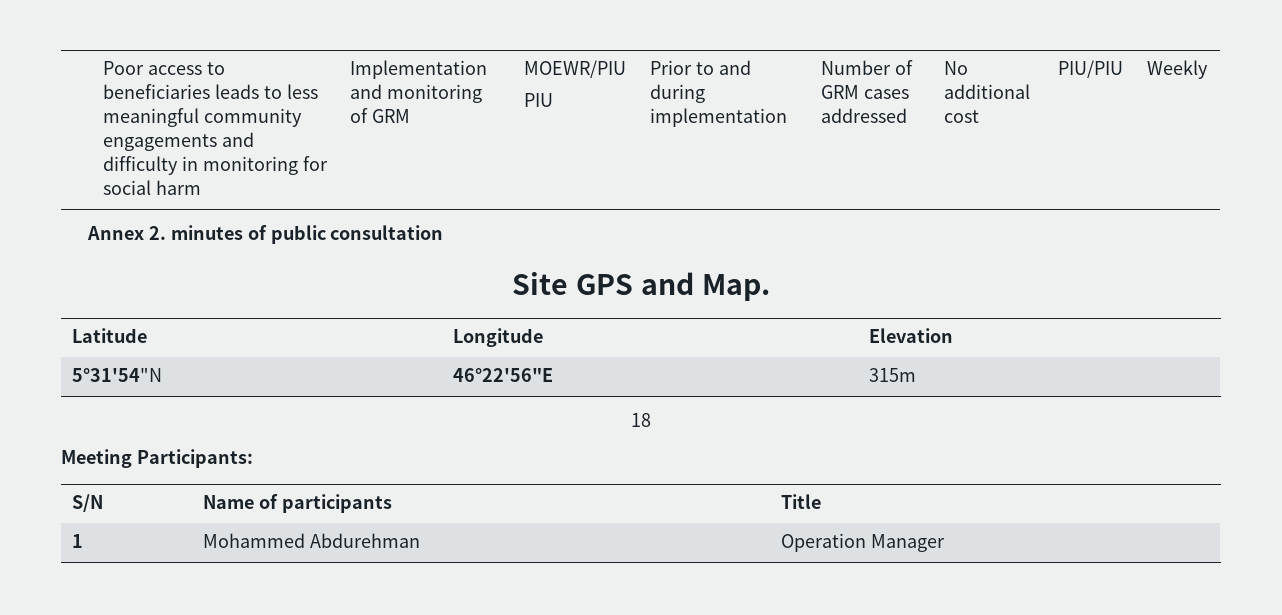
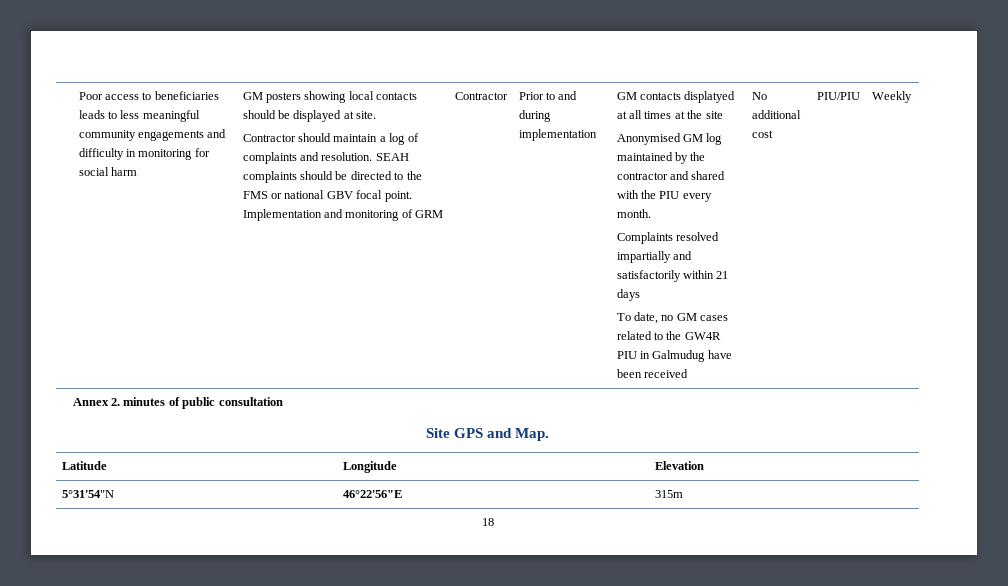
(202, 187) none -> [242,91,418,103] [242,110,377,122] [242,133,419,145] [242,152,409,164] [242,171,422,183] [242,190,412,202] GM posters showing local contacts should be displayed at site. // Contractor should maintain a log of complaints and resolution. SEAH complaints should be directed to the FMS or national GBV focal point.
[524,60,627,78] [524,93,554,107] MOEWR/PIU // PIU -> [454,92,508,100] Contractor
[821,60,914,75] [821,85,910,99] [821,108,908,123] Number of GRM cases addressed -> [616,91,736,103] [616,110,723,119] [616,133,723,145] [616,152,706,164] [616,171,726,180] [616,190,712,202] [616,209,651,218] [616,232,720,244] [616,251,693,263] [616,270,729,282] [616,289,640,301] [616,312,729,324] [616,331,721,340] [616,350,732,362] [616,369,689,378] GM contacts displatyed at all times at the site // Anonymised GM log maintained by the contractor and shared with the PIU every month. // Complaints resolved impartially and satisfactorily within 21 days // To date, no GM cases related to the GW4R PIU in Galmudug have been received
[61,449,253,468] [72,494,104,512] [203,494,393,513] [781,494,822,509] [72,534,84,548] [203,533,421,548] [781,533,946,552] // Meeting Participants: // S/N | Name of participants | Title // 1 | Mohammed Abdurehman | Operation Manager -> (494, 522) none

